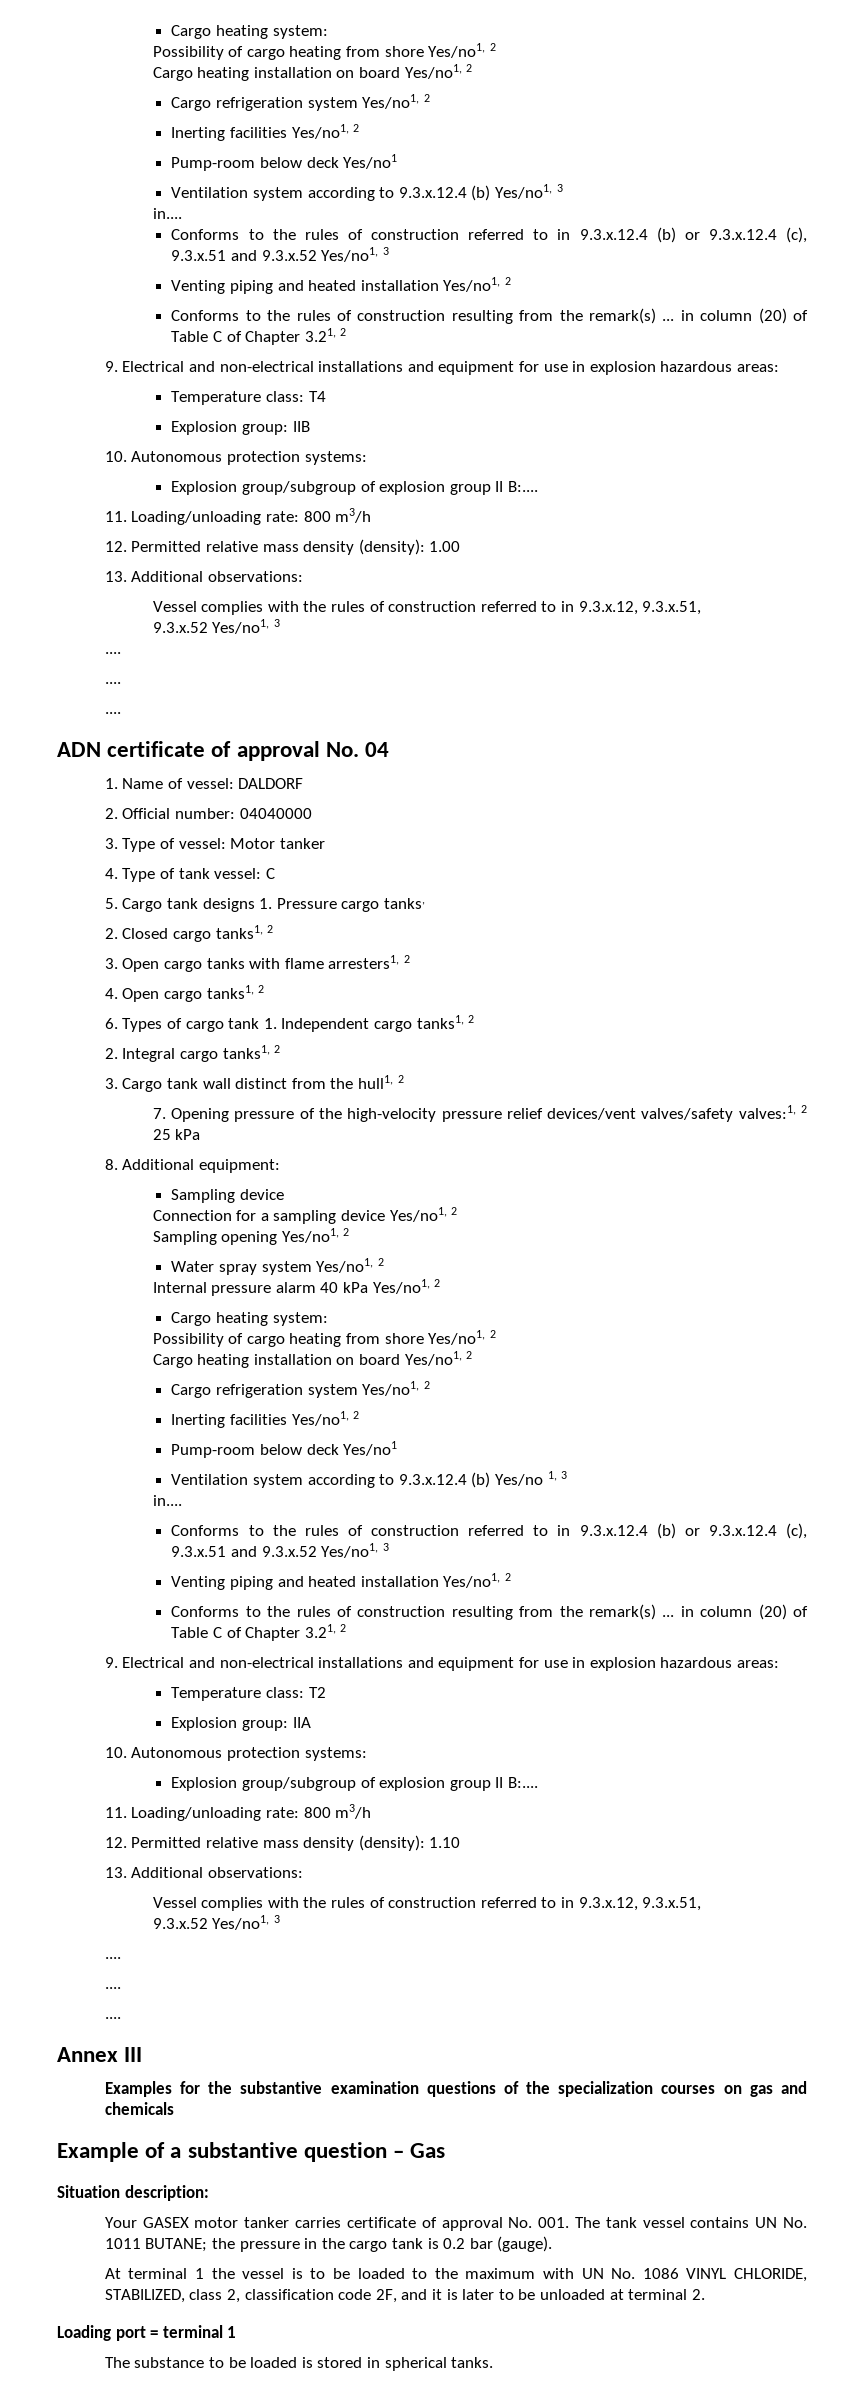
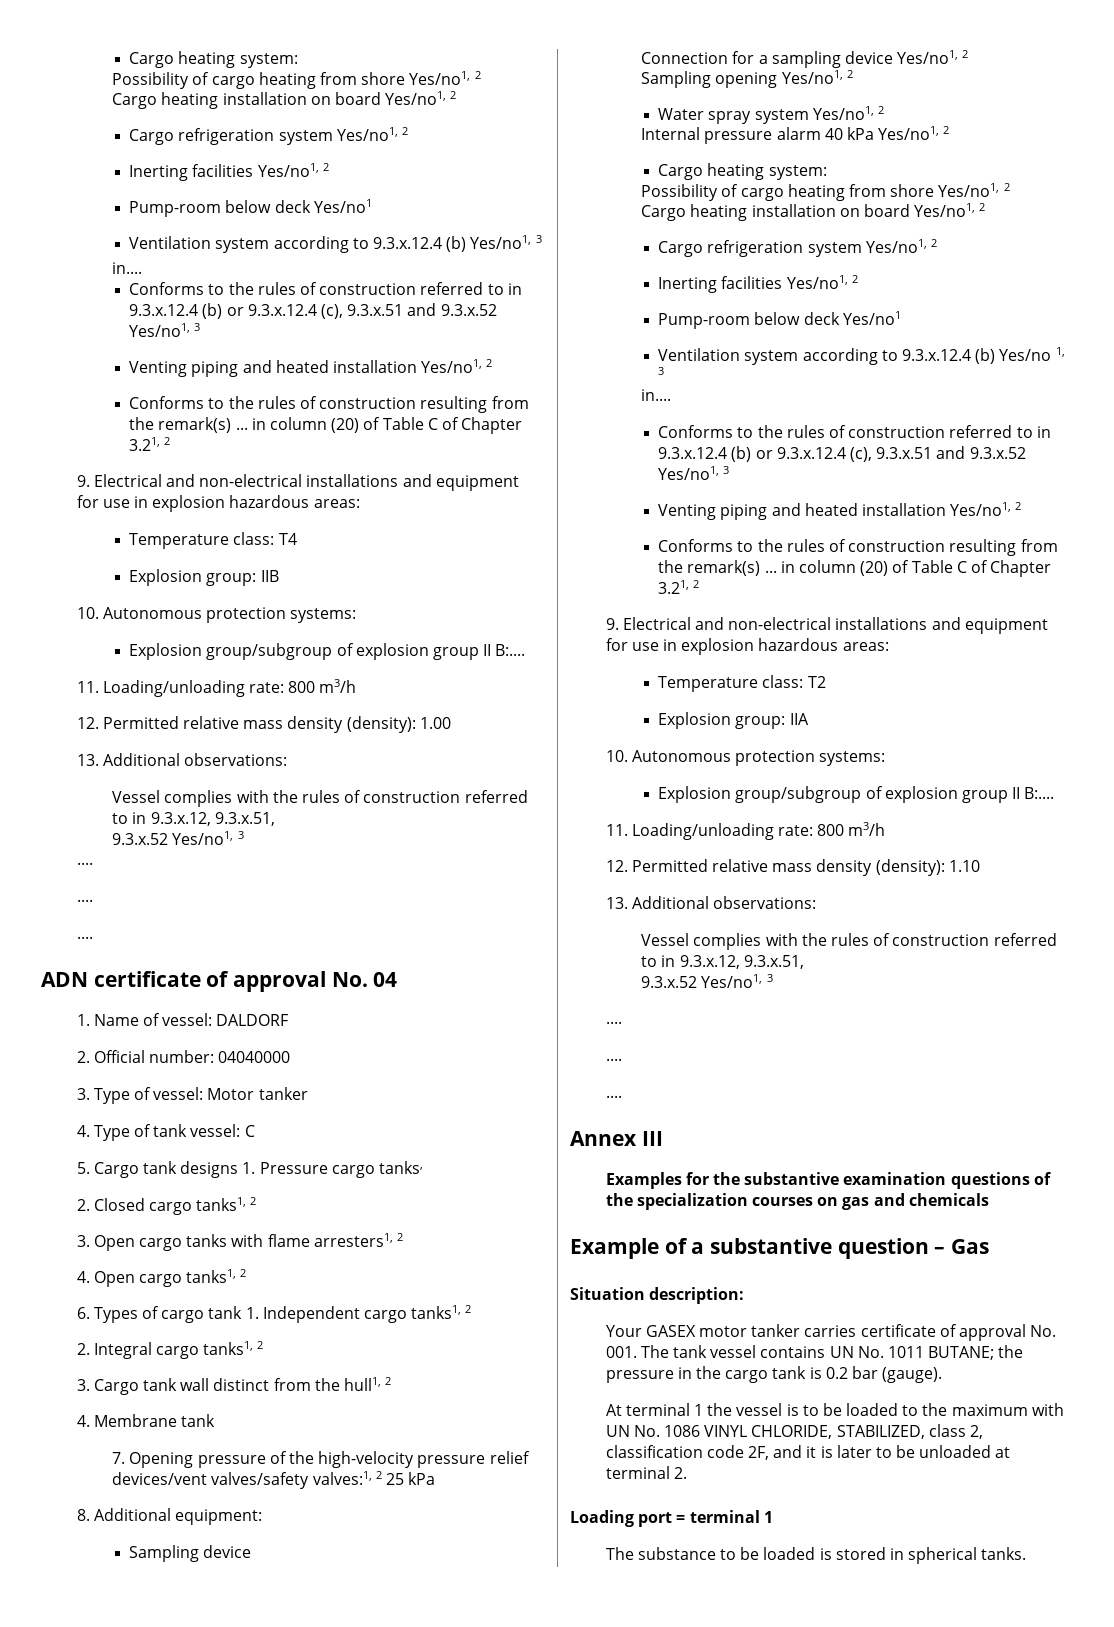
(404, 1079) none -> [76,1414,215,1427] // 4. Membrane tank

